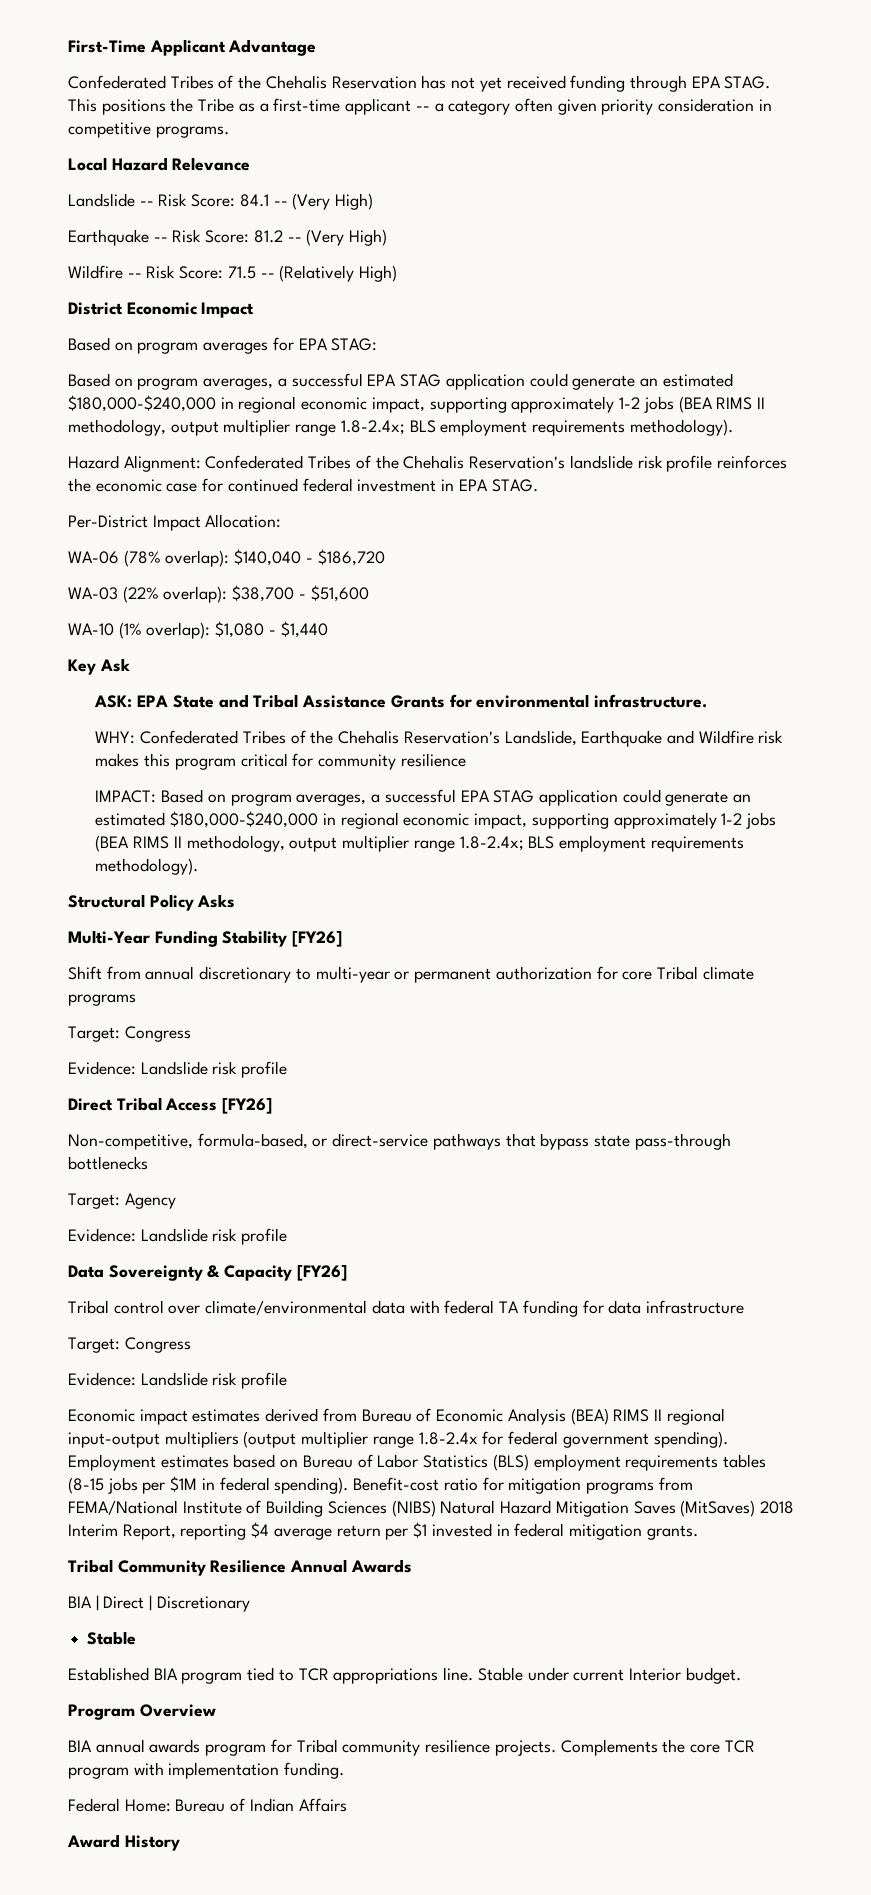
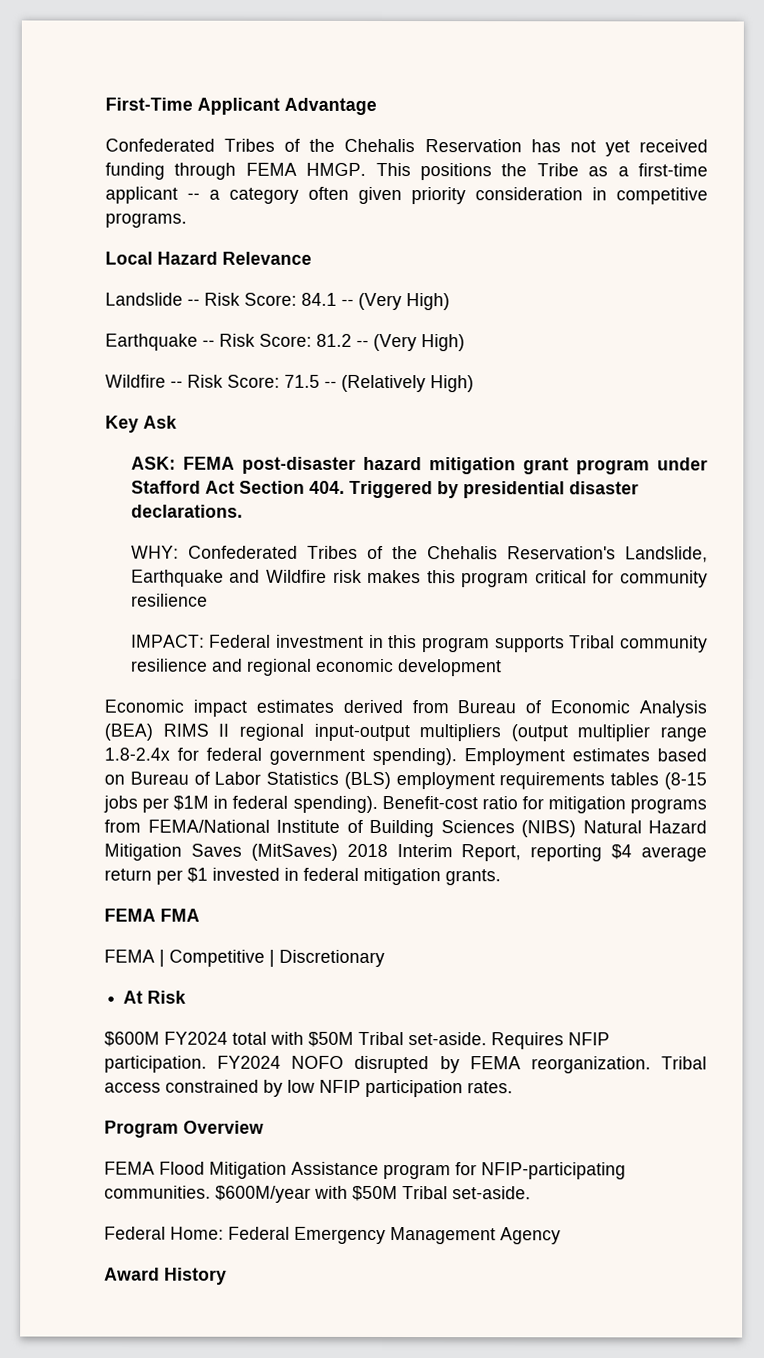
[691,76,771,89] EPA STAG. -> [245,162,367,176] FEMA HMGP.
[68,302,255,318] [68,337,378,354] [68,373,733,390] [68,395,765,413] [68,419,733,436] [68,455,787,472] [68,478,538,492] [68,514,282,531] [68,549,385,567] [68,585,369,603] [68,621,328,639] [68,658,130,675] [94,694,707,708] District Economic Impact // Based on program averages for EPA STAG: // Based on program averages, a successful EPA STAG application could generate an estimated $180,000-$240,000 in regional economic impact, supporting approximately 1-2 jobs (BEA RIMS II methodology, output multiplier range 1.8-2.4x; BLS employment requirements methodology). // Hazard Alignment: Confederated Tribes of the Chehalis Reservation's landslide risk profile reinforces the economic case for continued federal investment in EPA STAG. // Per-District Impact Allocation: // WA-06 (78% overlap): $140,040 - $186,720 // WA-03 (22% overlap): $38,700 - $51,600 // WA-10 (1% overlap): $1,080 - $1,440 // Key Ask // ASK: EPA State and Tribal Assistance Grants for environmental infrastructure. -> [105,415,177,433] [130,456,708,475] [130,480,639,499] [130,504,243,518] Key Ask // ASK: FEMA post-disaster hazard mitigation grant program under Stafford Act Section 404. Triggered by presidential disaster declarations.
[161,789,752,806] [95,811,776,829] [95,835,744,852] [95,858,199,875] [68,894,236,911] [68,930,343,947] [68,966,754,983] [68,994,136,1006] [68,1026,191,1042] [68,1061,288,1078] [68,1097,273,1114] [68,1133,731,1150] [68,1156,148,1170] [68,1193,176,1209] [68,1228,288,1245] [68,1264,347,1281] [68,1300,744,1317] [68,1337,191,1353] [68,1372,288,1389] Based on program averages, a successful EPA STAG application could generate an estimated $180,000-$240,000 in regional economic impact, supporting approximately 1-2 jobs (BEA RIMS II methodology, output multiplier range 1.8-2.4x; BLS employment requirements methodology). // Structural Policy Asks // Multi-Year Funding Stability [FY26] // Shift from annual discretionary to multi-year or permanent authorization for core Tribal climate programs // Target: Congress // Evidence: Landslide risk profile // Direct Tribal Access [FY26] // Non-competitive, formula-based, or direct-service pathways that bypass state pass-through bottlenecks // Target: Agency // Evidence: Landslide risk profile // Data Sovereignty & Capacity [FY26] // Tribal control over climate/environmental data with federal TA funding for data infrastructure // Target: Congress // Evidence: Landslide risk profile -> [209,634,708,653] [130,658,502,677] Federal investment in this program supports Tribal community resilience and regional economic development
[68,1559,412,1576] [68,1595,250,1612] [87,1631,137,1645] [68,1667,741,1684] [68,1704,216,1720] [68,1739,755,1756] [68,1762,345,1779] [68,1798,347,1812] Tribal Community Resilience Annual Awards // BIA | Direct | Discretionary // Stable // Established BIA program tied to TCR appropriations line. Stable under current Interior budget. // Program Overview // BIA annual awards program for Tribal community resilience projects. Complements the core TCR program with implementation funding. // Federal Home: Bureau of Indian Affairs -> [104,908,200,922] [104,949,385,968] [123,990,187,1004] [104,1031,610,1050] [104,1055,707,1074] [104,1079,513,1098] [104,1120,264,1138] [104,1161,626,1180] [104,1185,531,1203] [104,1226,561,1245] FEMA FMA // FEMA | Competitive | Discretionary // At Risk // $600M FY2024 total with $50M Tribal set-aside. Requires NFIP participation. FY2024 NOFO disrupted by FEMA reorganization. Tribal access constrained by low NFIP participation rates. // Program Overview // FEMA Flood Mitigation Assistance program for NFIP-participating communities. $600M/year with $50M Tribal set-aside. // Federal Home: Federal Emergency Management Agency

